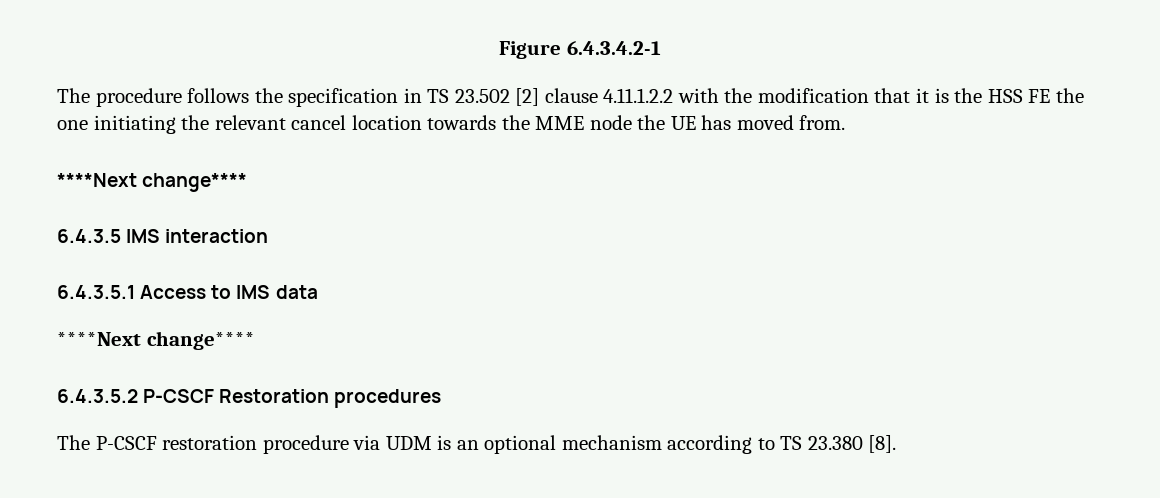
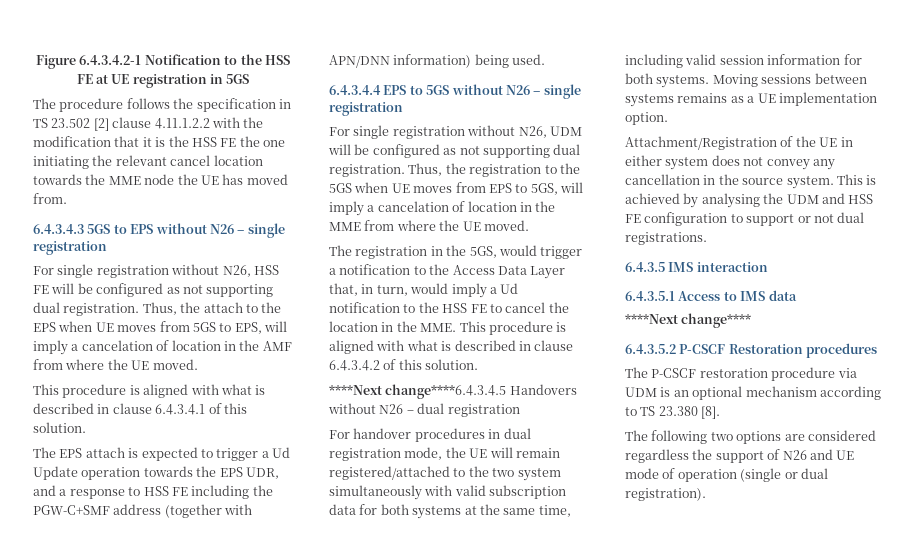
(661, 48) none -> [144,54,290,65] [76,74,250,88] Notification to the HSS FE at UE registration in 5GS
[57,173,248,192] ****Next change**** -> [33,223,285,238] [33,241,107,255] [33,264,279,278] [33,283,274,297] [33,302,282,316] [33,321,287,334] [33,340,292,355] [33,359,198,370] [33,384,266,398] [33,403,247,415] [33,422,86,433] [33,447,290,461] [33,466,279,480] [33,485,273,499] [33,504,253,518] [329,54,546,68] [329,84,581,99] [329,102,403,116] [329,125,582,139] [328,144,581,158] [329,163,580,177] [329,182,583,195] [329,201,556,216] [329,220,529,231] [329,245,583,259] [329,264,566,279] [329,283,519,298] [329,302,569,313] [329,321,567,335] [329,340,574,354] [329,359,479,371] [329,384,577,399] [328,403,520,417] [329,428,531,442] [329,447,560,461] [329,466,561,481] [329,485,567,500] [329,504,571,519] [625,54,862,68] [625,73,867,88] [625,92,877,107] [625,112,668,125] [625,136,853,150] [625,155,835,170] [625,174,877,189] [625,193,874,208] [625,212,865,226] [625,232,707,245] 6.4.3.4.3 5GS to EPS without N26 – single registration // For single registration without N26, HSS FE will be configured as not supporting dual registration. Thus, the attach to the EPS when UE moves from 5GS to EPS, will imply a cancelation of location in the AMF from where the UE moved. // This procedure is aligned with what is described in clause 6.4.3.4.1 of this solution. // The EPS attach is expected to trigger a Ud Update operation towards the EPS UDR, and a response to HSS FE including the PGW-C+SMF address (together with APN/DNN information) being used. // 6.4.3.4.4 EPS to 5GS without N26 – single registration // For single registration without N26, UDM will be configured as not supporting dual registration. Thus, the registration to the 5GS when UE moves from EPS to 5GS, will imply a cancelation of location in the MME from where the UE moved. // The registration in the 5GS, would trigger a notification to the Access Data Layer that, in turn, would imply a Ud notification to the HSS FE to cancel the location in the MME. This procedure is aligned with what is described in clause 6.4.3.4.2 of this solution. // ****Next change****6.4.3.4.5 Handovers without N26 – dual registration // For handover procedures in dual registration mode, the UE will remain registered/attached to the two system simultaneously with valid subscription data for both systems at the same time, including valid session information for both systems. Moving sessions between systems remains as a UE implementation option. // Attachment/Registration of the UE in either system does not convey any cancellation in the source system. This is achieved by analysing the UDM and HSS FE configuration to support or not dual registrations.
(897, 444) none -> [625,430,876,444] [625,449,855,463] [625,468,828,482] [625,488,706,501] // The following two options are considered regardless the support of N26 and UE mode of operation (single or dual registration).

